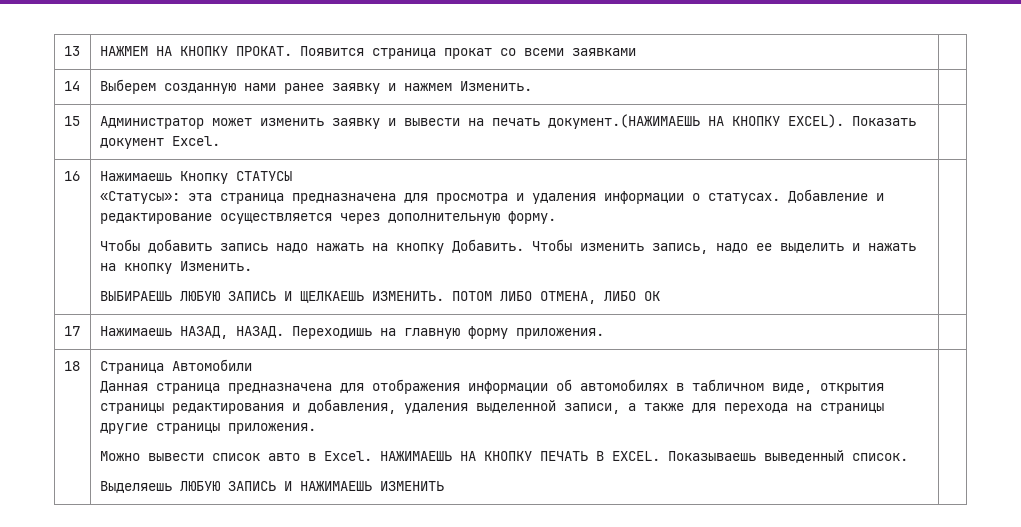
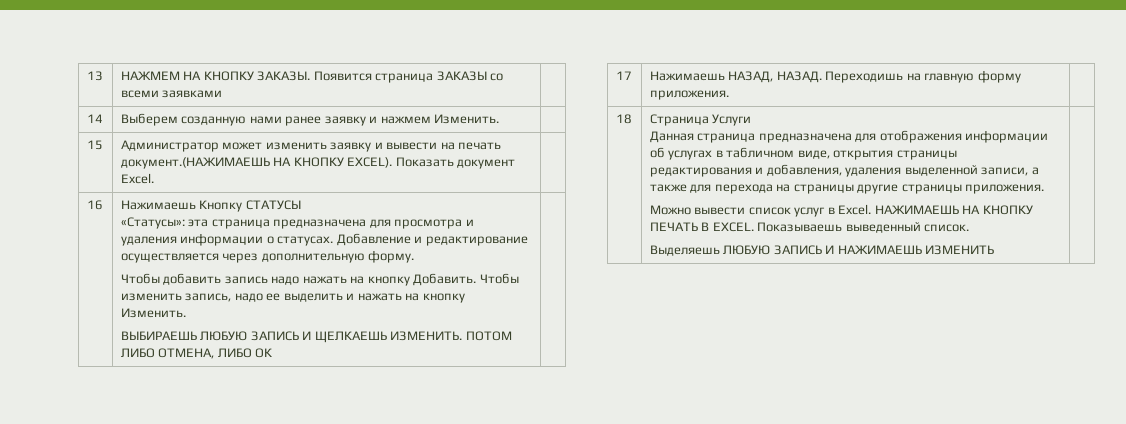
[235,46,292,56] ПРОКАТ. -> [257,71,311,81] ЗАКАЗЫ.
[443,48,492,59] прокат -> [436,71,487,81] ЗАКАЗЫ
[171,359,252,371] Автомобили -> [712,114,752,126] Услуги
[579,379,668,391] автомобилях -> [668,150,713,160] услугах
[267,453,300,461] авто -> [794,207,826,217] услуг

